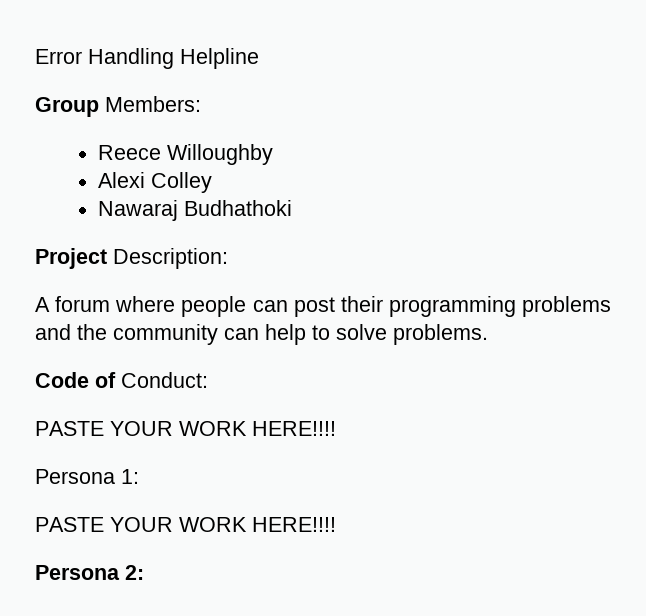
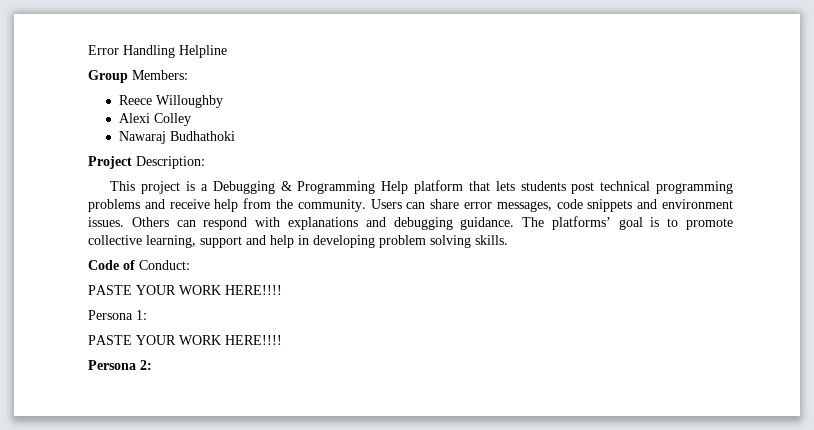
[35,296,611,317] [35,324,488,345] A forum where people can post their programming problems and the community can help to solve problems. -> [110,180,734,194] [88,198,733,212] [88,216,734,230] [88,235,508,248] This project is a Debugging & Programming Help platform that lets students post technical programming problems and receive help from the community. Users can share error messages, code snippets and environment issues. Others can respond with explanations and debugging guidance. The platforms’ goal is to promote collective learning, support and help in developing problem solving skills.

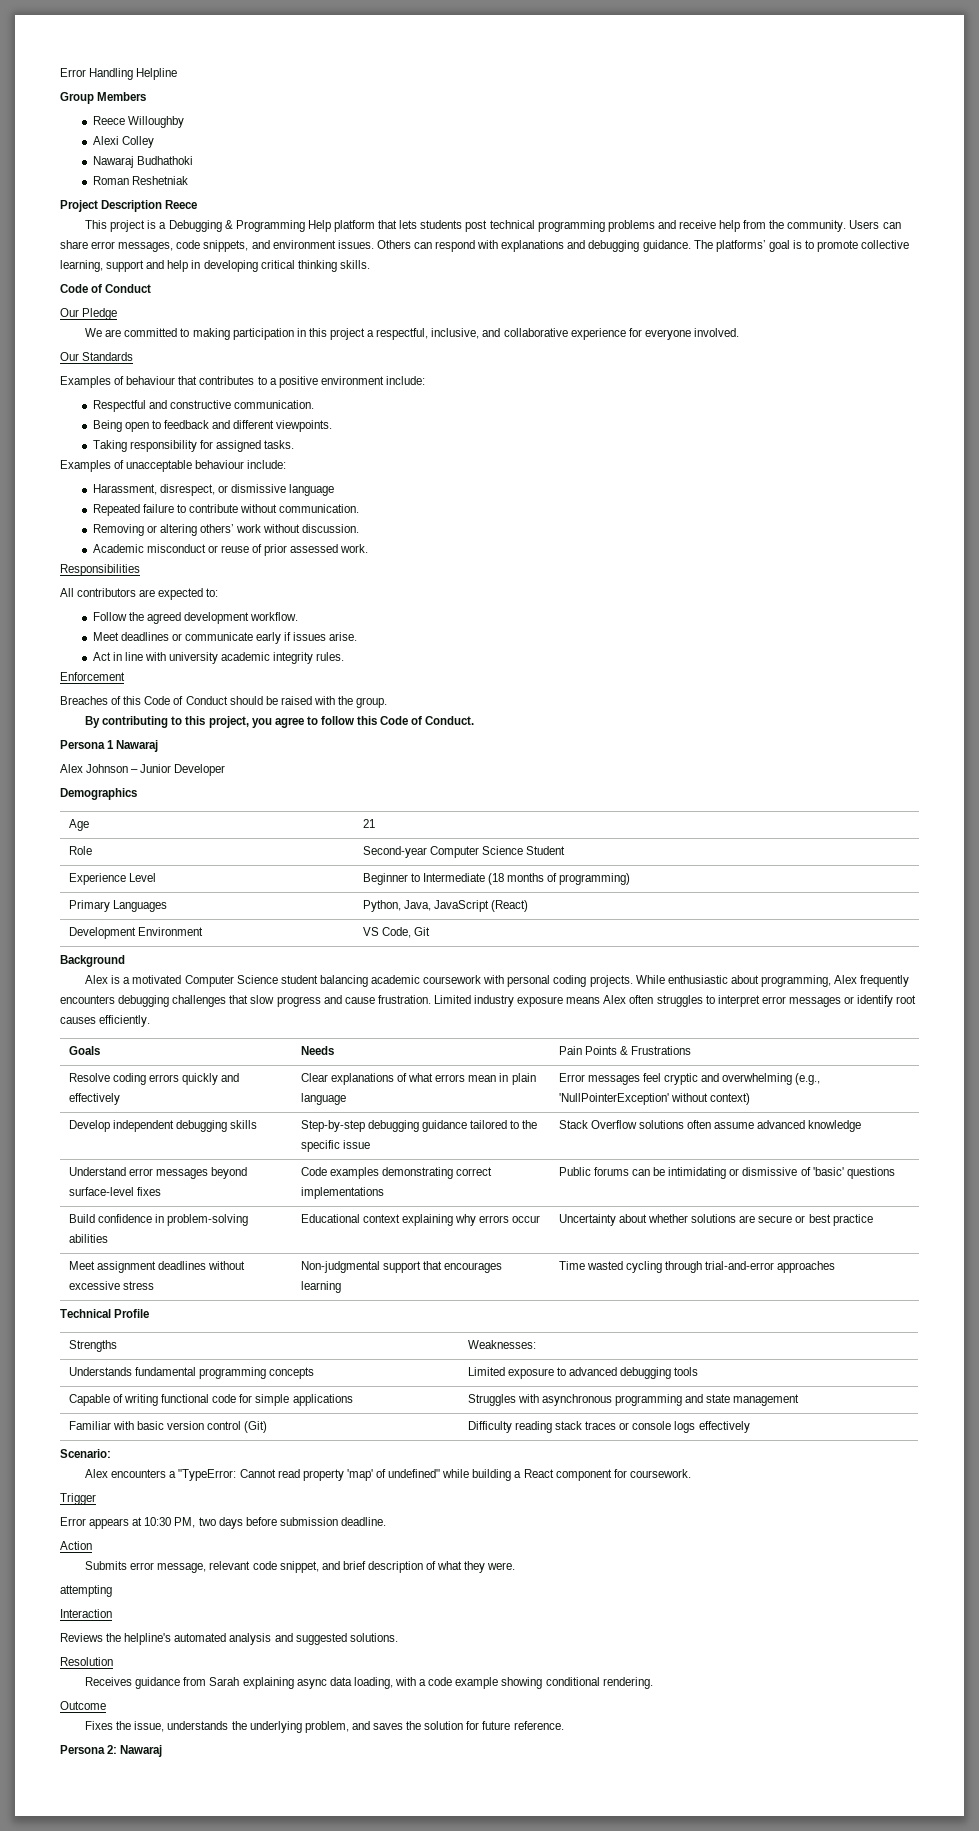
[132,70,188,80] Members: -> [97,92,147,101] Members
(235, 136) none -> [92,176,188,185] // Roman Reshetniak
[136,156,205,169] Description: -> [101,200,198,212] Description Reece
[587,199,633,212] snippets -> [203,240,249,252] snippets,
[379,235,471,248] problem solving -> [260,260,337,272] critical thinking
[139,260,190,270] [88,285,282,295] [88,310,147,320] [88,335,282,345] Conduct: // PASTE YOUR WORK HERE!!!! // Persona 1: // PASTE YOUR WORK HERE!!!! -> [105,284,152,293] [60,308,118,320] [85,328,739,340] [60,352,134,361] [60,376,425,388] [92,400,315,412] [92,420,333,432] [92,440,295,452] [60,460,287,472] [92,484,335,496] [92,504,360,516] [92,524,360,536] [92,544,369,556] [60,564,140,576] [60,588,219,600] [92,612,299,624] [92,632,358,644] [92,652,345,664] [60,672,125,681] [60,696,388,708] [85,716,475,728] [60,740,159,752] [60,764,226,776] [60,788,137,800] [68,819,89,831] [362,819,375,828] [68,846,92,855] [362,846,566,858] [68,873,156,885] [362,873,631,885] [68,900,167,912] [362,900,529,912] [68,927,203,939] [362,927,431,938] [60,955,125,967] [85,975,910,987] [60,995,917,1007] [60,1015,151,1027] [68,1046,100,1055] [300,1046,334,1055] [558,1046,692,1055] [68,1073,240,1085] [68,1093,120,1105] [300,1073,536,1085] [300,1093,346,1105] [558,1073,821,1085] [558,1093,751,1105] [68,1120,258,1132] [300,1120,538,1132] [300,1140,370,1152] [558,1120,862,1132] [68,1167,248,1179] [68,1187,161,1196] [300,1167,493,1179] [300,1187,384,1199] [558,1167,895,1179] [68,1214,249,1226] [68,1234,108,1243] [300,1214,541,1226] [558,1214,873,1226] [68,1261,246,1273] [68,1281,154,1290] [300,1261,503,1273] [300,1281,341,1293] [558,1261,836,1273] [60,1309,150,1318] [68,1340,117,1352] [467,1340,536,1349] [68,1367,315,1379] [467,1367,699,1379] [68,1394,353,1406] [467,1394,800,1406] [68,1421,268,1433] [467,1421,750,1433] [60,1449,111,1458] [85,1469,691,1481] [60,1493,96,1505] [60,1517,386,1529] [60,1541,92,1550] [85,1561,516,1573] [60,1585,112,1597] [60,1609,112,1618] [60,1633,398,1645] [60,1657,113,1666] [85,1677,653,1689] [60,1701,106,1710] [85,1721,564,1733] Conduct // Our Pledge // We are committed to making participation in this project a respectful, inclusive, and collaborative experience for everyone involved. // Our Standards // Examples of behaviour that contributes to a positive environment include: // Respectful and constructive communication. // Being open to feedback and different viewpoints. // Taking responsibility for assigned tasks. // Examples of unacceptable behaviour include: // Harassment, disrespect, or dismissive language // Repeated failure to contribute without communication. // Removing or altering others’ work without discussion. // Academic misconduct or reuse of prior assessed work. // Responsibilities // All contributors are expected to: // Follow the agreed development workflow. // Meet deadlines or communicate early if issues arise. // Act in line with university academic integrity rules. // Enforcement // Breaches of this Code of Conduct should be raised with the group. // By contributing to this project, you agree to follow this Code of Conduct. // Persona 1 Nawaraj // Alex Johnson – Junior Developer // Demographics // Age | 21 // Role | Second-year Computer Science Student // Experience Level | Beginner to Intermediate (18 months of programming) // Primary Languages | Python, Java, JavaScript (React) // Development Environment | VS Code, Git // Background // Alex is a motivated Computer Science student balancing academic coursework with personal coding projects. While enthusiastic about programming, Alex frequently encounters debugging challenges that slow progress and cause frustration. Limited industry exposure means Alex often struggles to interpret error messages or identify root causes efficiently. // Goals | Needs | Pain Points & Frustrations // Resolve coding errors quickly and effectively | Clear explanations of what errors mean in plain language | Error messages feel cryptic and overwhelming (e.g., 'NullPointerException' without context) // Develop independent debugging skills | Step-by-step debugging guidance tailored to the specific issue | Stack Overflow solutions often assume advanced knowledge // Understand error messages beyond surface-level fixes | Code examples demonstrating correct implementations | Public forums can be intimidating or dismissive of 'basic' questions // Build confidence in problem-solving abilities | Educational context explaining why errors occur | Uncertainty about whether solutions are secure or best practice // Meet assignment deadlines without excessive stress | Non-judgmental support that encourages learning | Time wasted cycling through trial-and-error approaches // Technical Profile // Strengths | Weaknesses: // Understands fundamental programming concepts | Limited exposure to advanced debugging tools // Capable of writing functional code for simple applications | Struggles with asynchronous programming and state management // Familiar with basic version control (Git) | Difficulty reading stack traces or console logs effectively // Scenario: // Alex encounters a "TypeError: Cannot read property 'map' of undefined" while building a React component for coursework. // Trigger // Error appears at 10:30 PM, two days before submission deadline. // Action // Submits error message, relevant code snippet, and brief description of what they were. // attempting // Interaction // Reviews the helpline's automated analysis and suggested solutions. // Resolution // Receives guidance from Sarah explaining async data loading, with a code example showing conditional rendering. // Outcome // Fixes the issue, understands the underlying problem, and saves the solution for future reference.
(152, 365) none -> [120,1745,163,1757] Nawaraj

